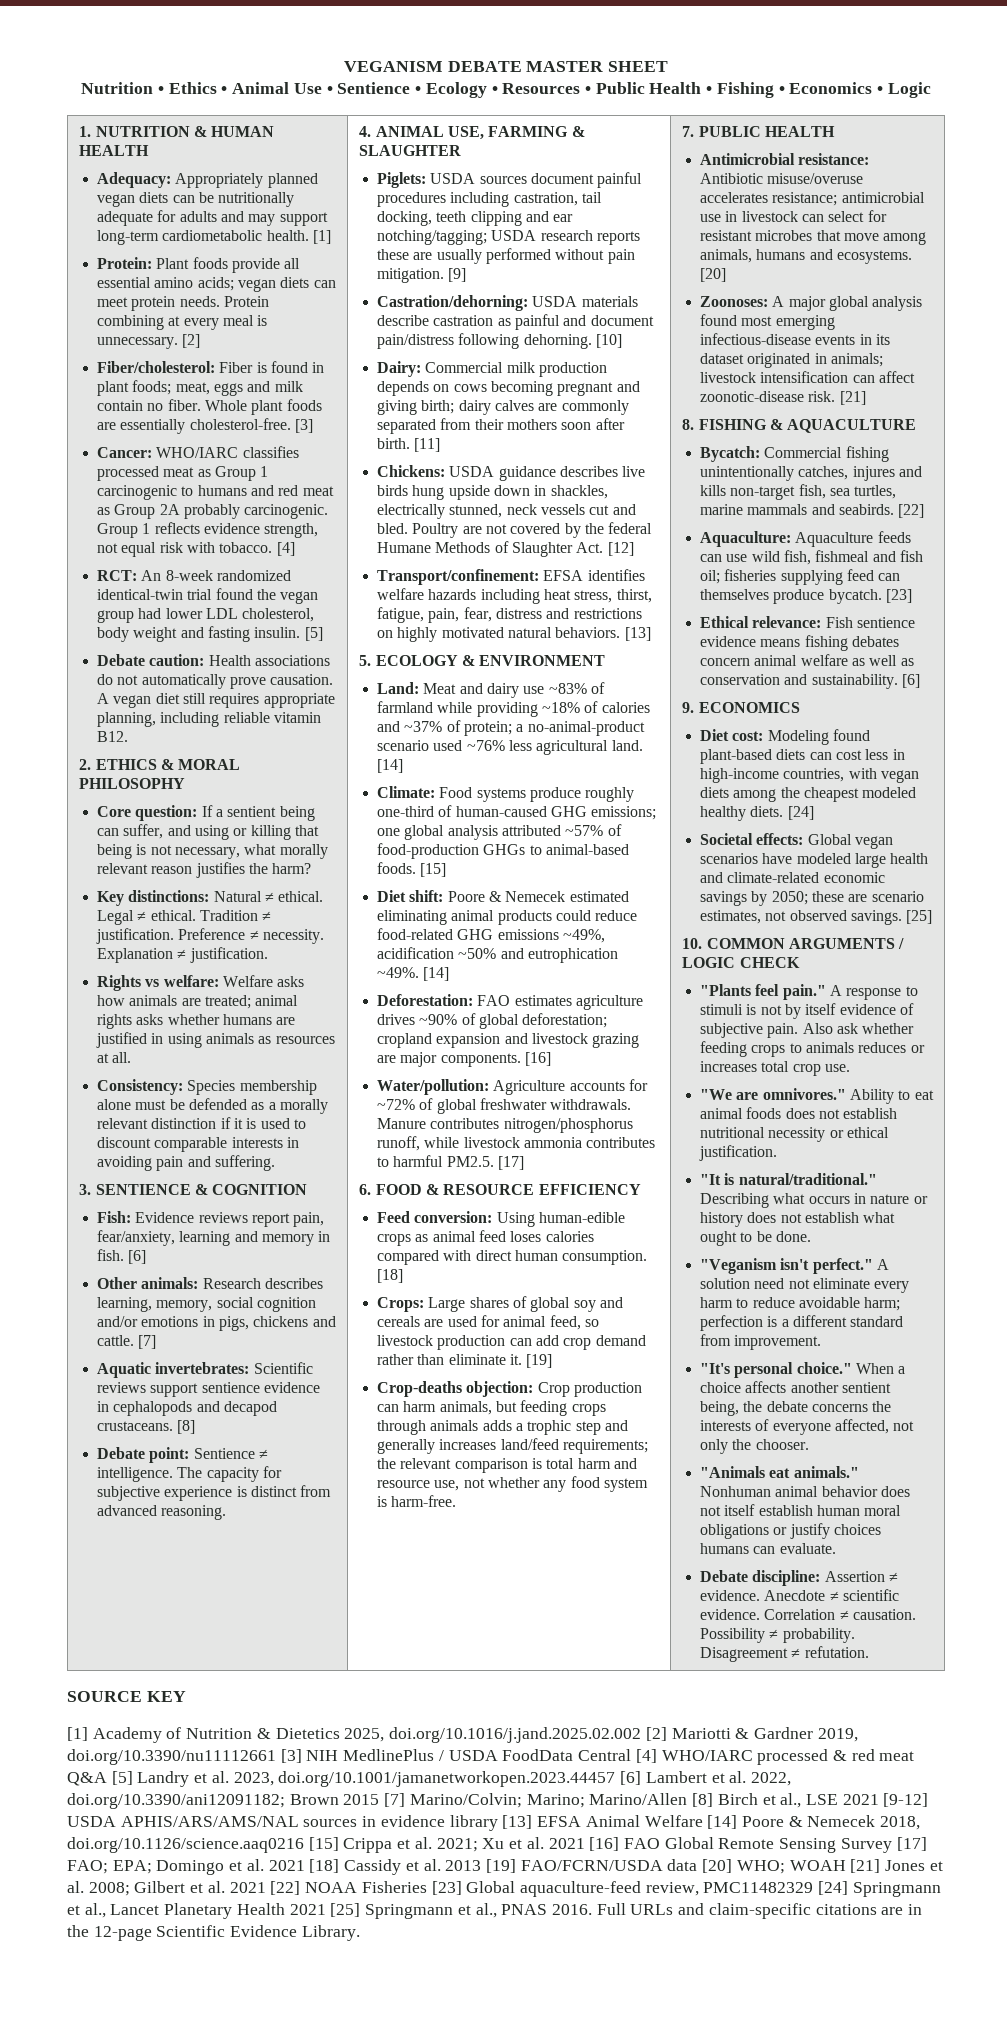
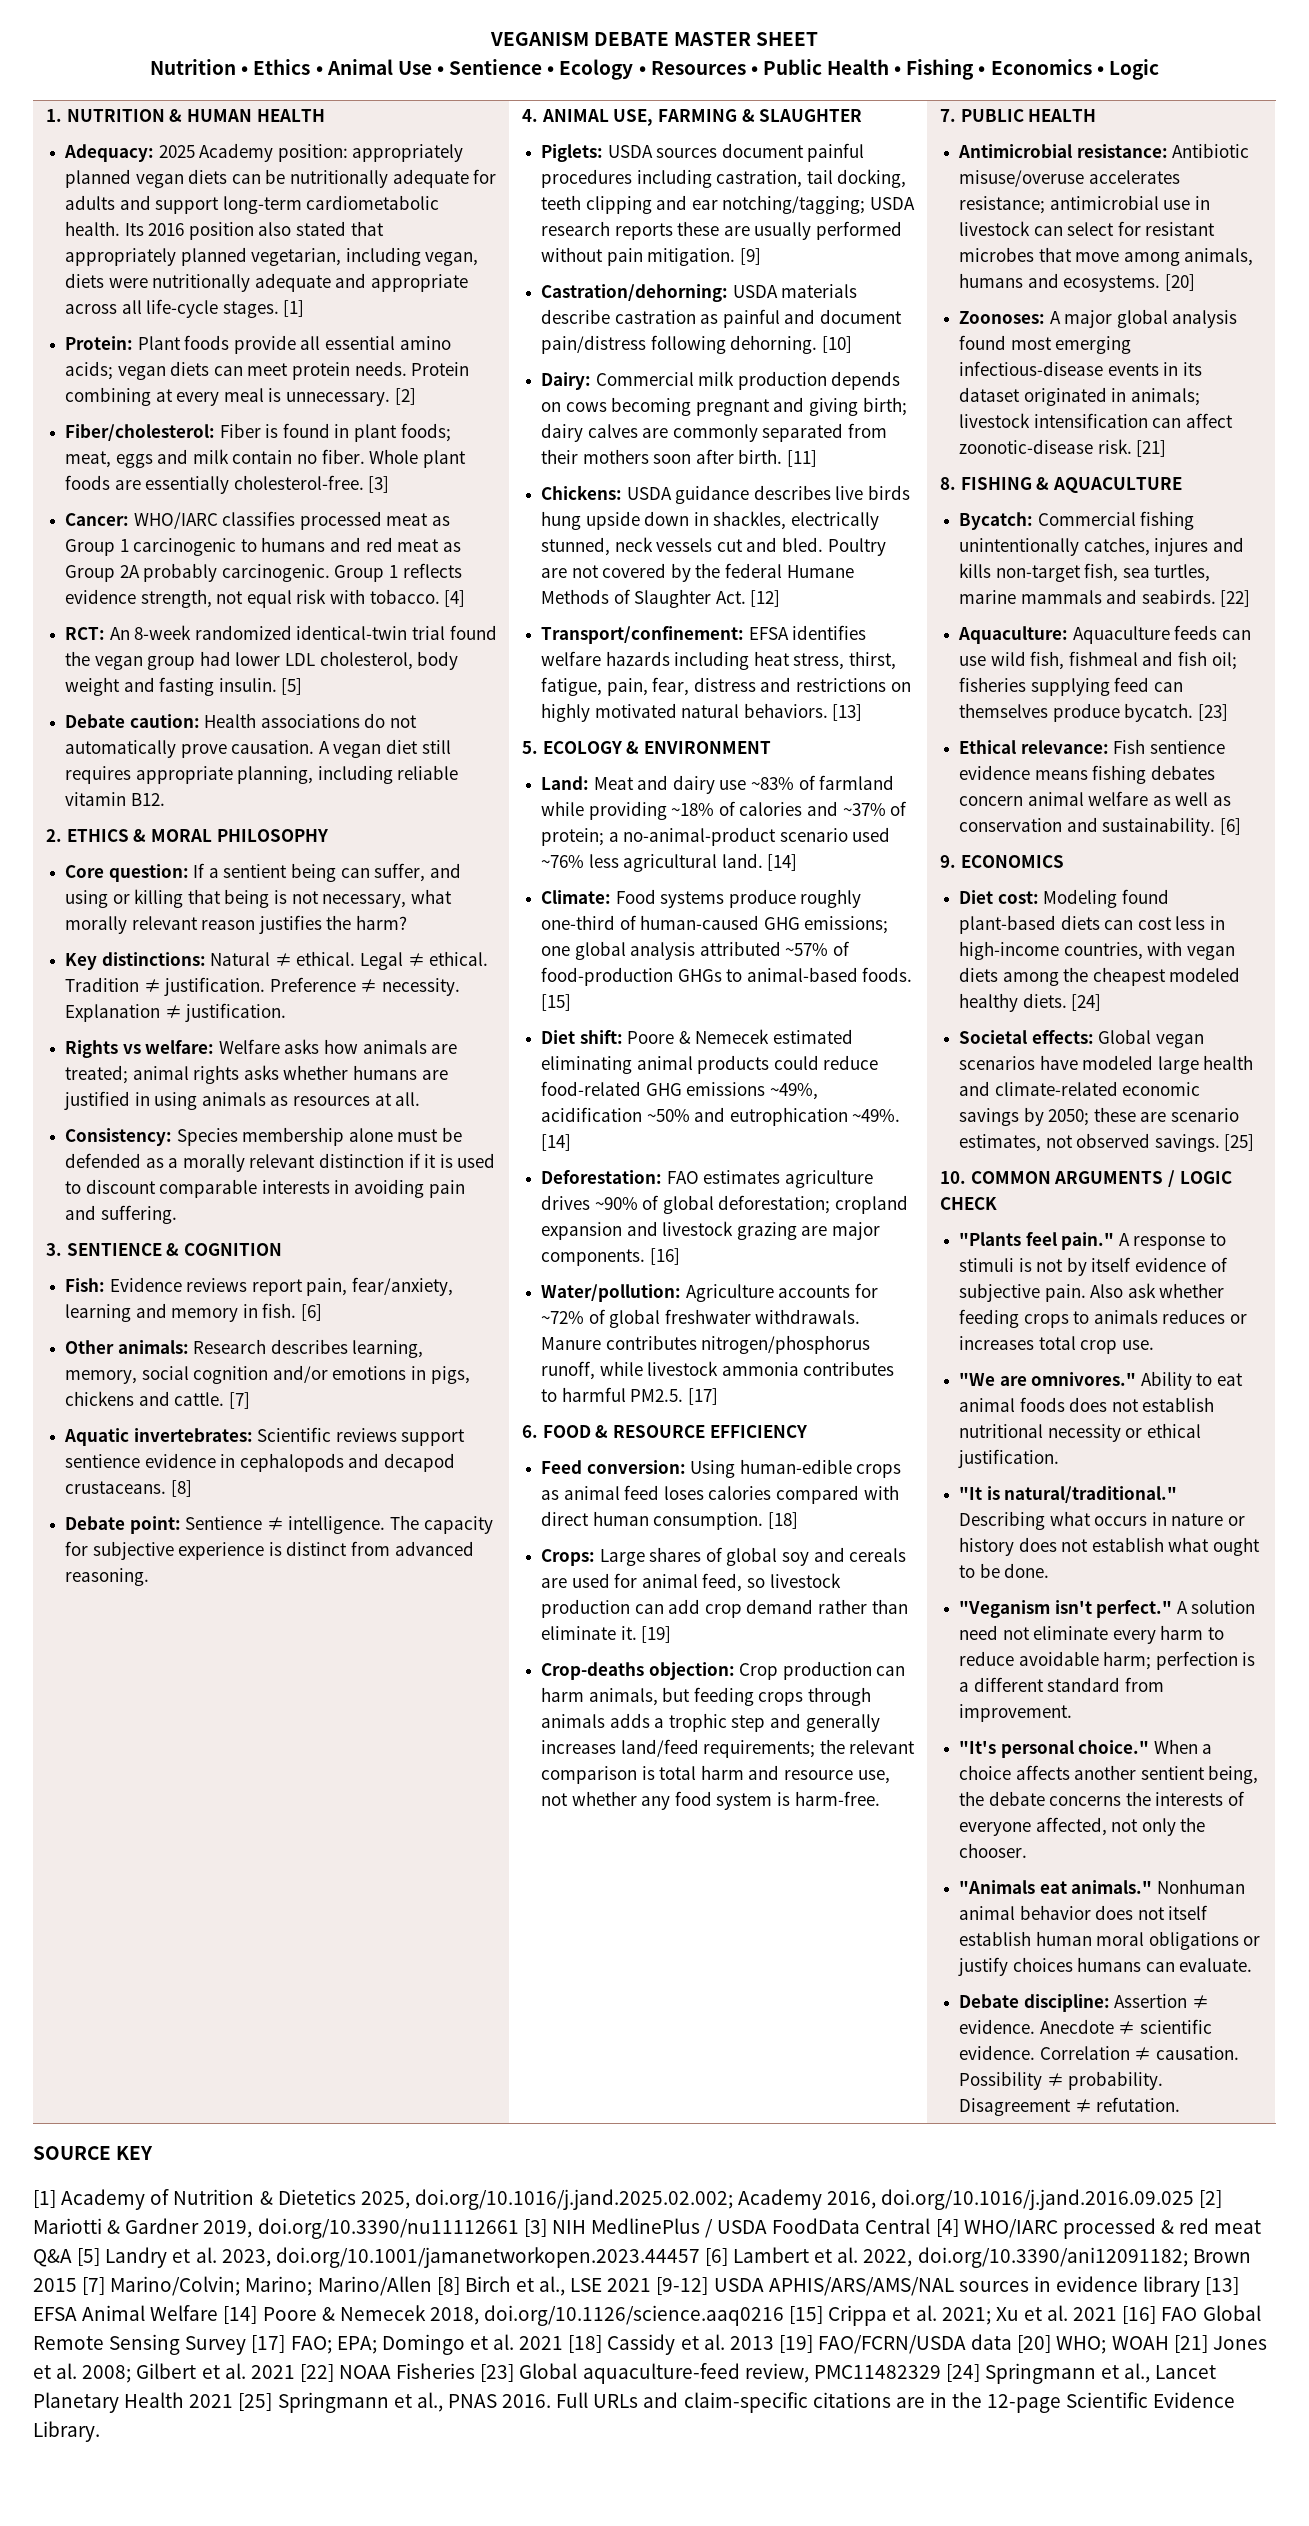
[175,173,264,188] Appropriately -> [158,143,464,162] 2025 Academy position: appropriately
[248,214,276,226] may -> (151, 202) none
(309, 235) none -> [124,221,384,240] [64,247,479,266] [64,273,468,292] [64,299,279,318] Its 2016 position also stated that appropriately planned vegetarian, including vegan, diets were nutritionally adequate and appropriate across all life-cycle stages.
[389,1727,642,1743] doi.org/10.1016/j.jand.2025.02.002 -> [414,2189,1195,2210] doi.org/10.1016/j.jand.2025.02.002; Academy 2016, doi.org/10.1016/j.jand.2016.09.025

